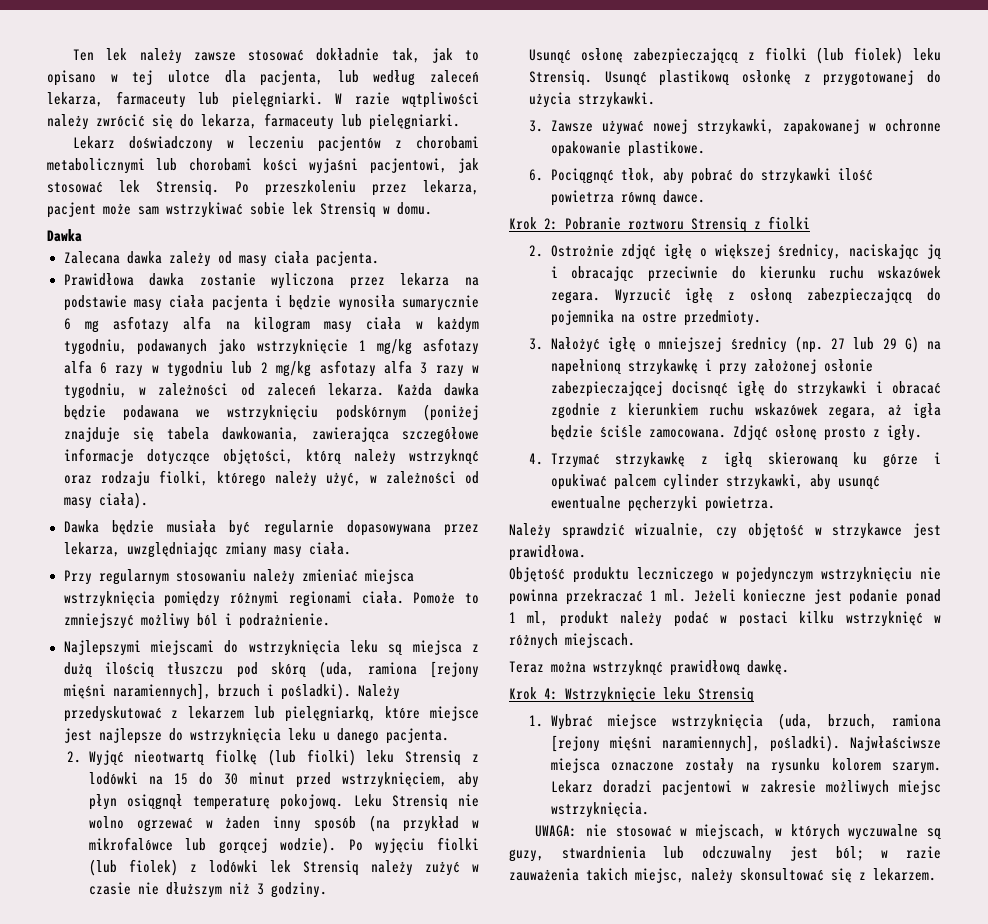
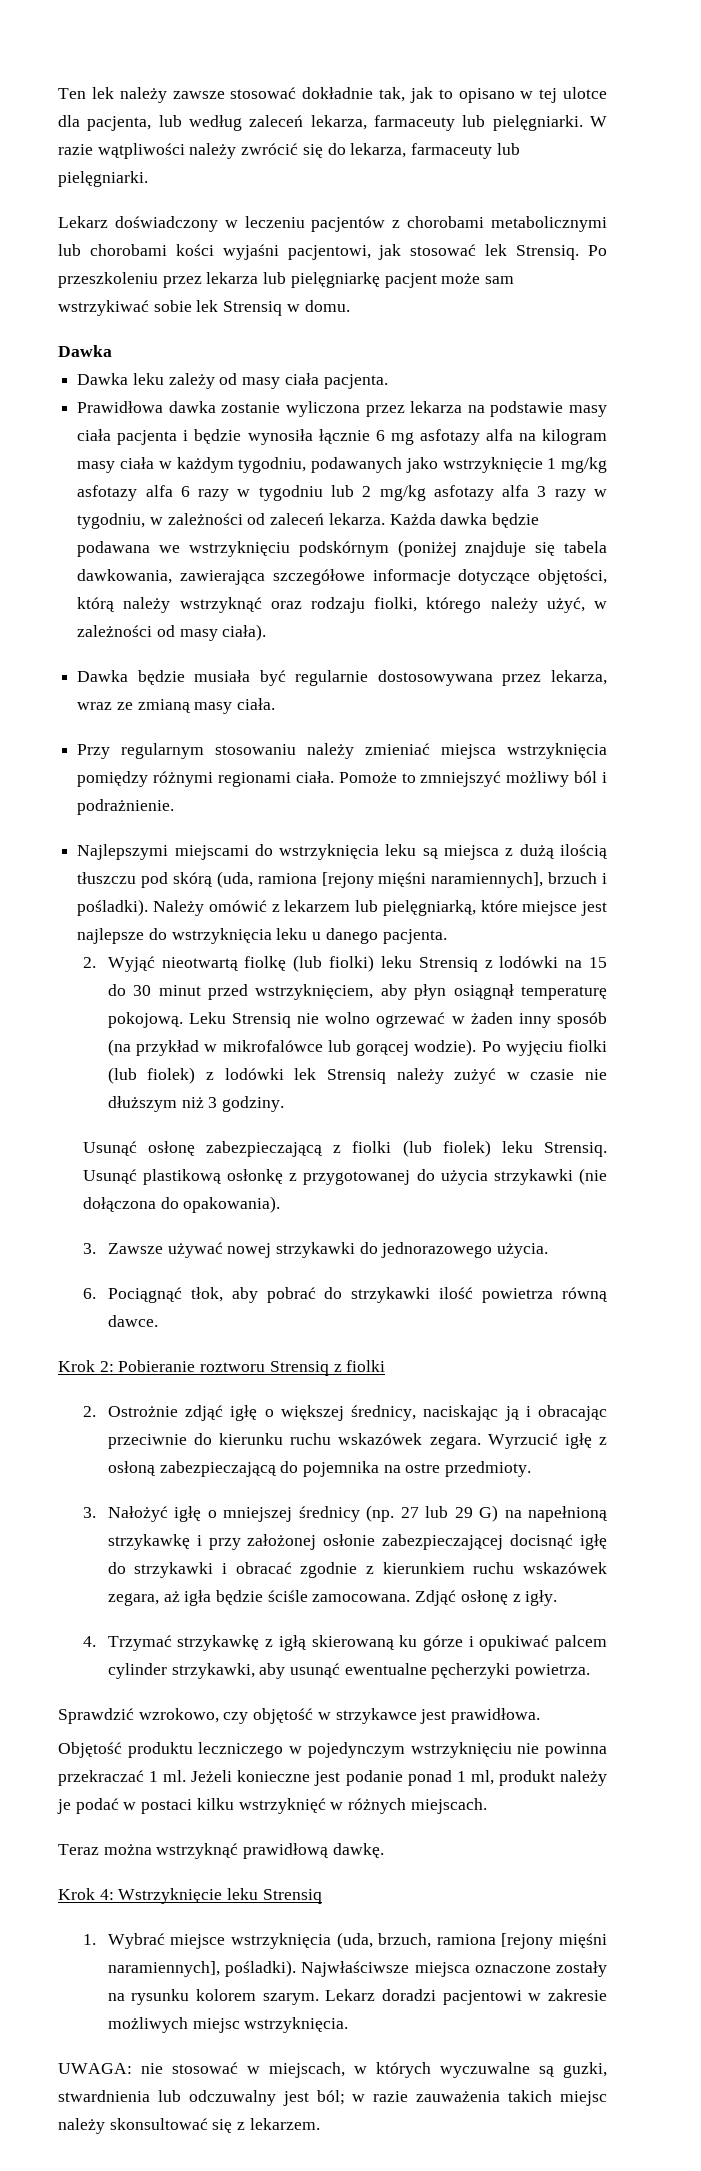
[423,180,479,195] lekarza, -> [206,272,380,288] lekarza lub pielęgniarkę
[63,251,162,264] Zalecana dawka -> [77,373,164,385] Dawka leku
[402,295,479,311] sumarycznie -> [318,429,370,444] łącznie
[346,520,479,536] [63,542,267,558] dopasowywana przez lekarza, uwzględniając zmiany -> [377,670,607,686] [77,699,190,713] dostosowywana przez lekarza, wraz ze zmianą
[63,706,162,722] przedyskutować -> [208,900,267,912] omówić
[578,92,656,108] strzykawki. -> [493,1168,608,1185] [82,1196,281,1213] strzykawki (nie dołączona do opakowania).
[696,119,941,135] [550,141,705,157] strzykawki, zapakowanej w ochronne opakowanie plastikowe. -> [275,1242,549,1258] strzykawki do jednorazowego użycia.
[565,217,621,230] Pobranie -> [118,1360,196,1372] Pobieranie
[823,427,866,441] prosto -> (508, 1597) none
[509,523,706,539] Należy sprawdzić wizualnie, -> [58,1708,219,1724] Sprawdzić wzrokowo,
(663, 619) none -> [57,1799,71,1814] je
[509,849,544,862] guzy, -> [563,2062,607,2078] guzki,
[635,868,684,883] miejsc, -> [560,2091,608,2106] miejsc

